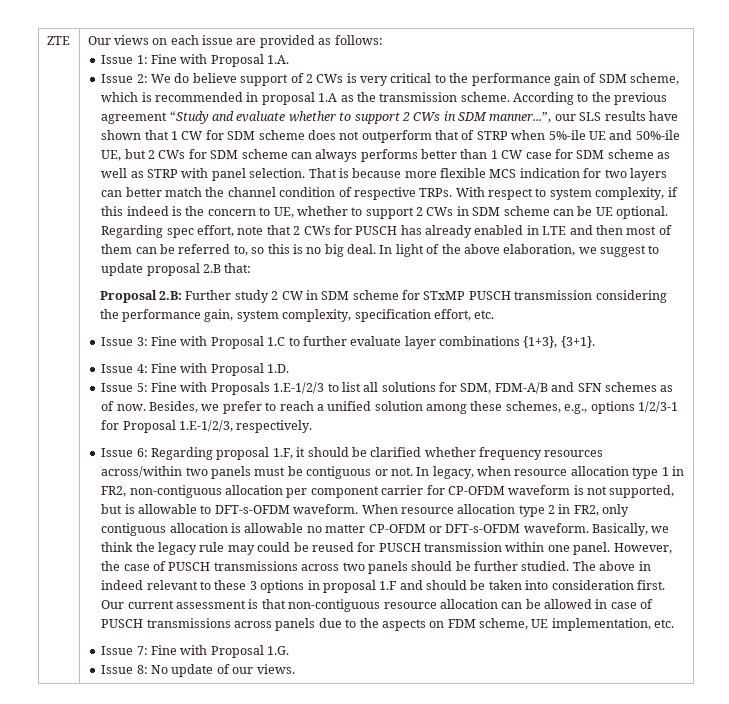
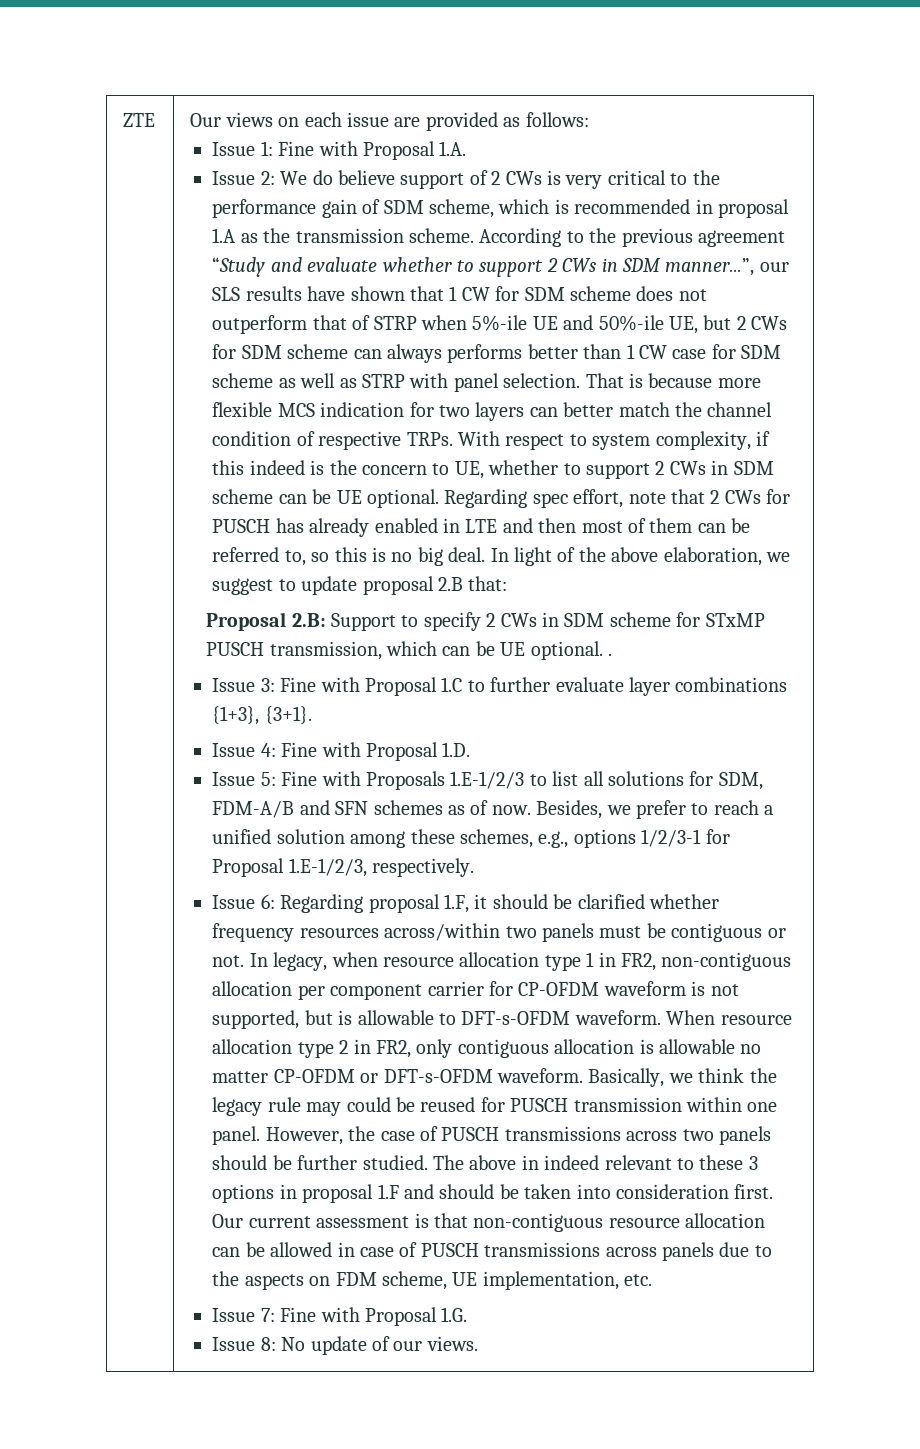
[185,290,303,303] Further study 2 CW -> [330,612,537,631] Support to specify 2 CWs
[514,290,667,303] [99,309,495,322] transmission considering the performance gain, system complexity, specification effort, etc. -> [269,641,612,660] transmission, which can be UE optional. .

